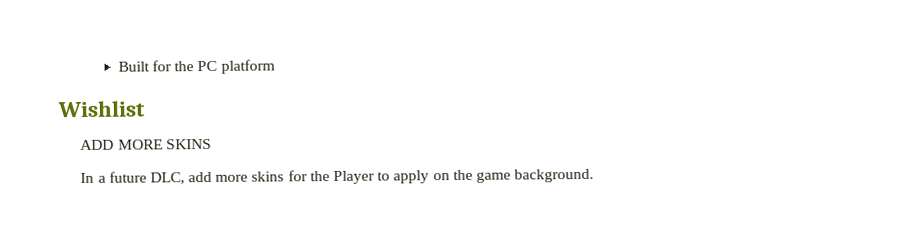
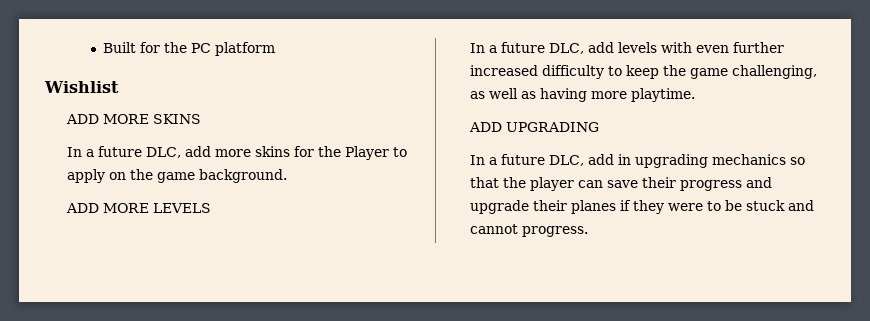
(595, 175) none -> [65,203,211,213] [469,42,784,54] [469,65,817,79] [469,88,695,102] [468,122,599,132] [469,154,805,168] [469,177,772,191] [469,200,814,214] [469,224,588,237] // ADD MORE LEVELS // In a future DLC, add levels with even further increased difficulty to keep the game challenging, as well as having more playtime. // ADD UPGRADING // In a future DLC, add in upgrading mechanics so that the player can save their progress and upgrade their planes if they were to be stuck and cannot progress.

